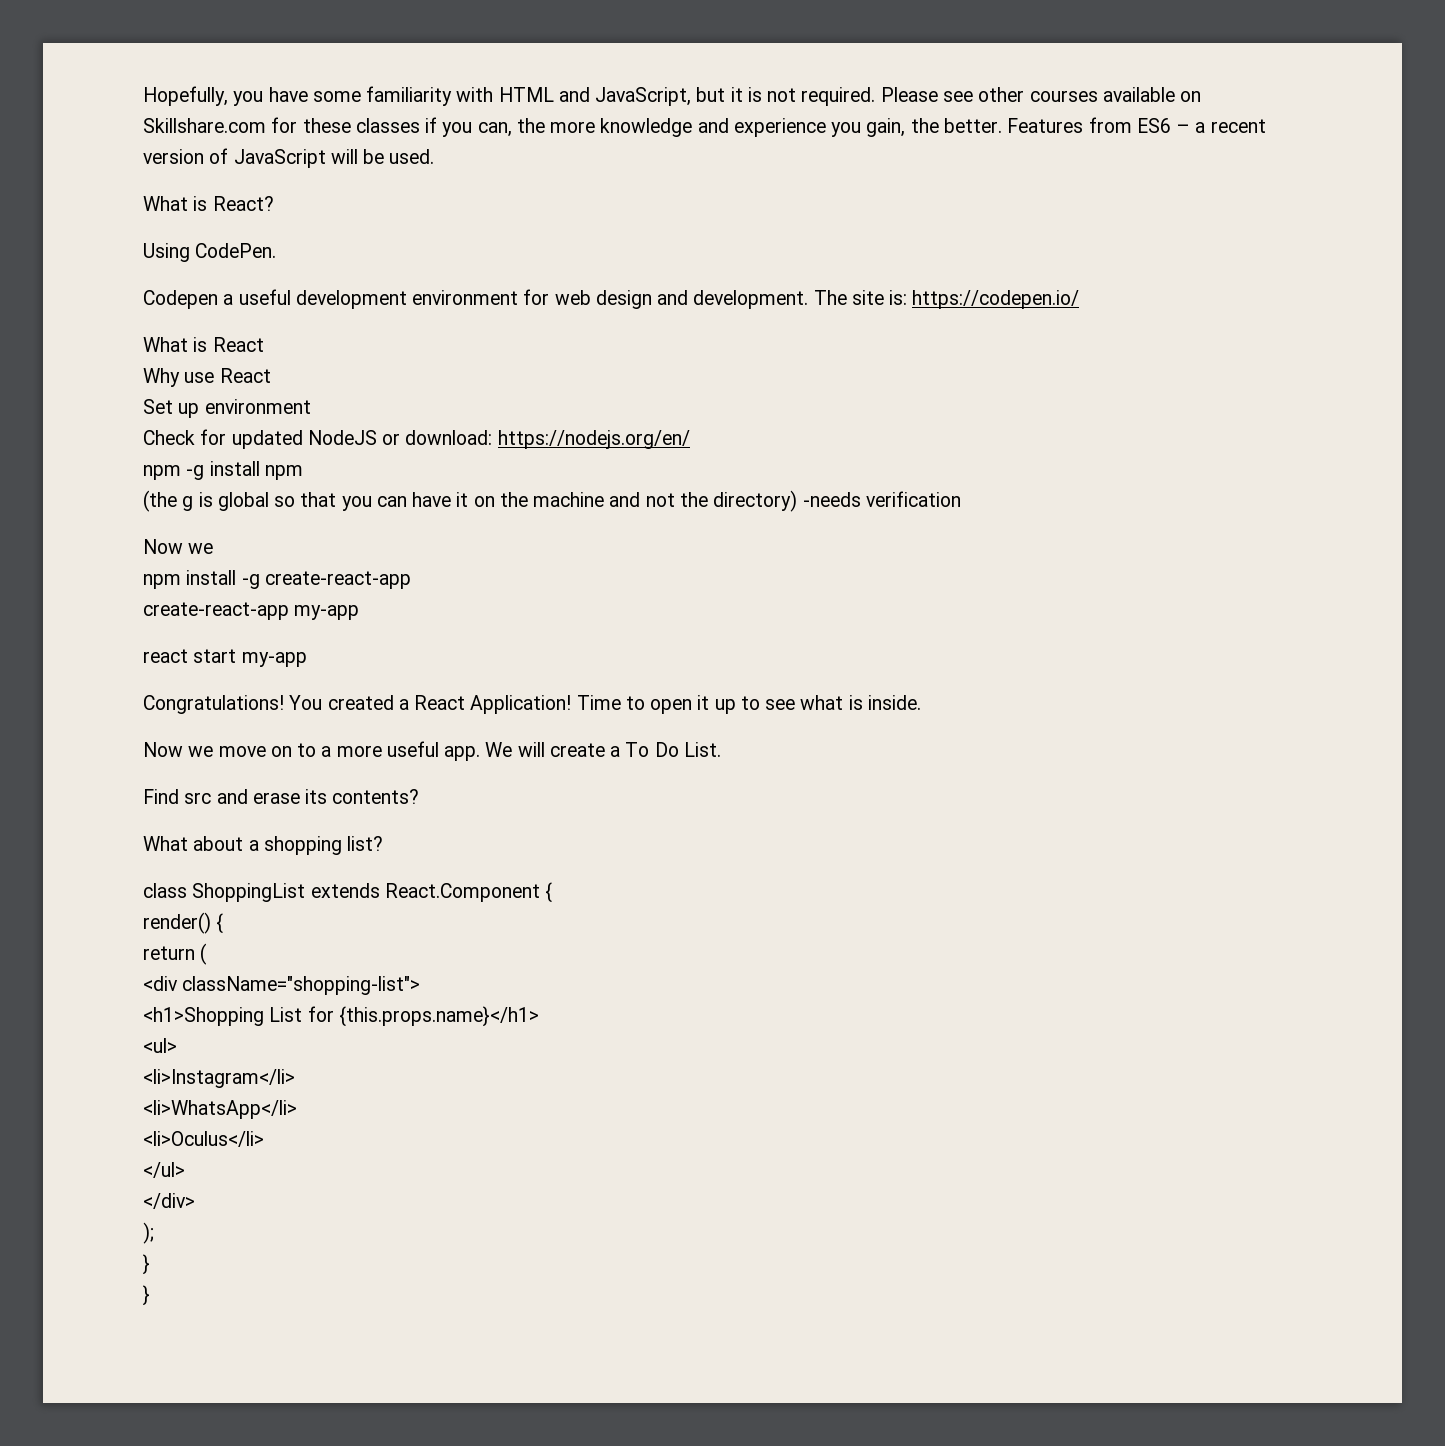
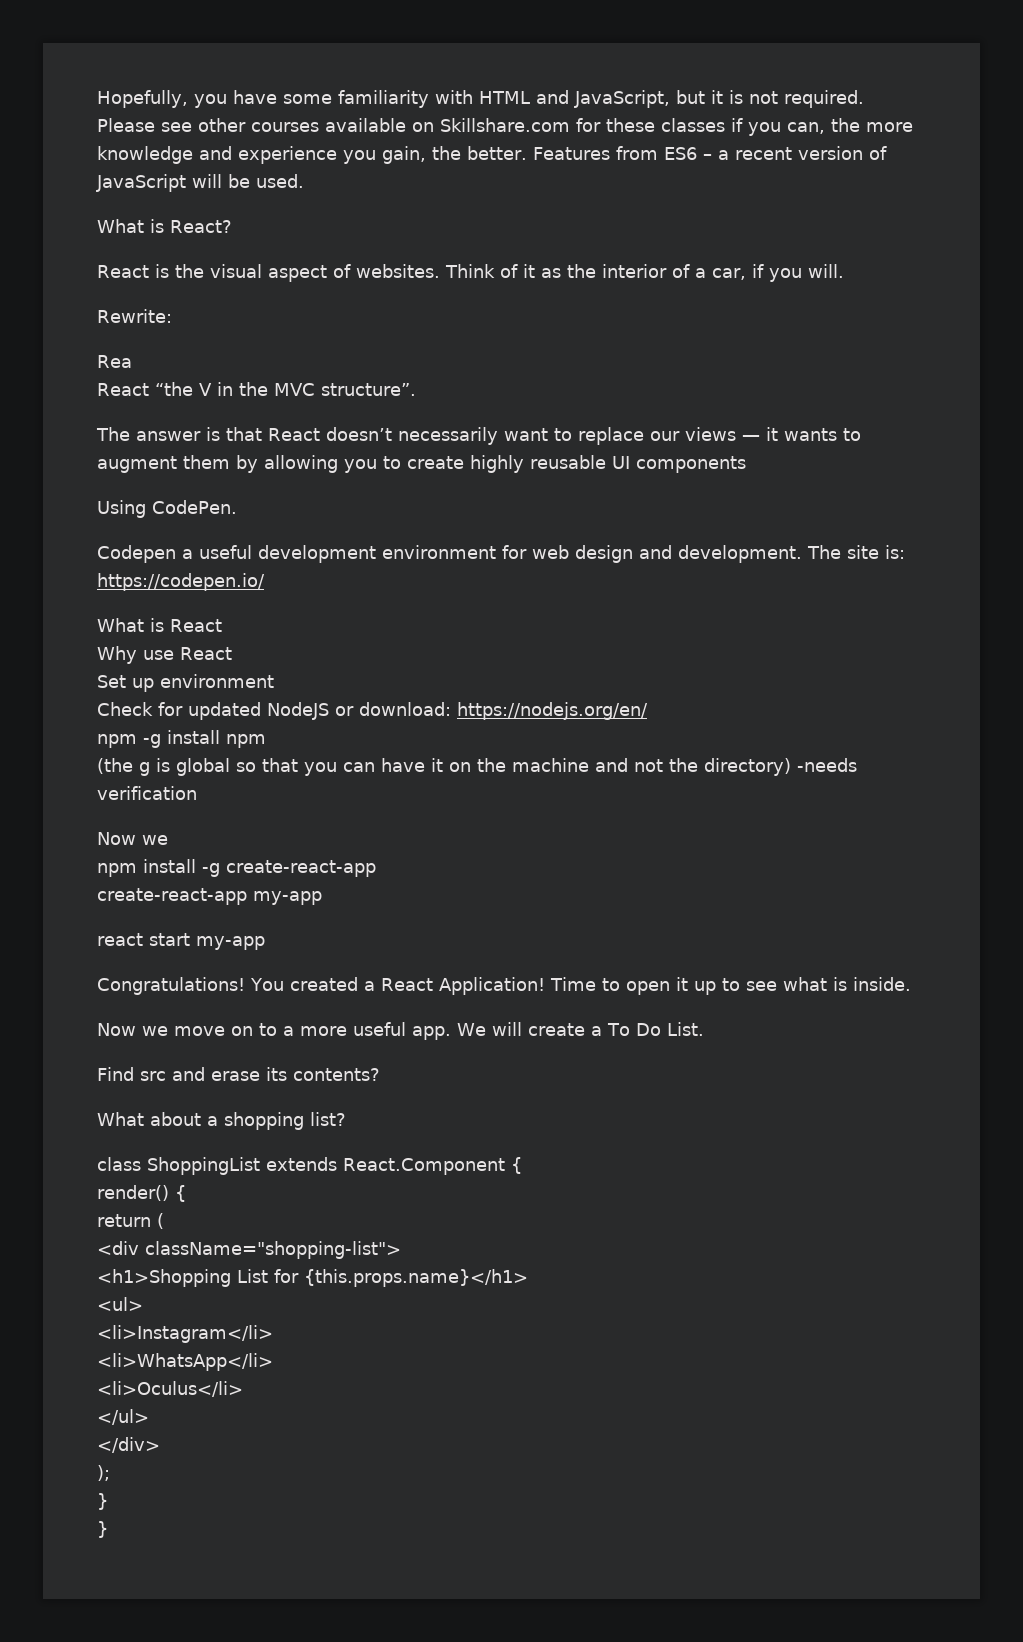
(274, 203) none -> [97,264,844,282] [97,309,172,323] [97,355,132,368] [97,382,416,396] [96,427,861,445] [97,455,746,473] // React is the visual aspect of websites. Think of it as the interior of a car, if you will. // Rewrite: // Rea // React “the V in the MVC structure”. // The answer is that React doesn’t necessarily want to replace our views — it wants to augment them by allowing you to create highly reusable UI components

